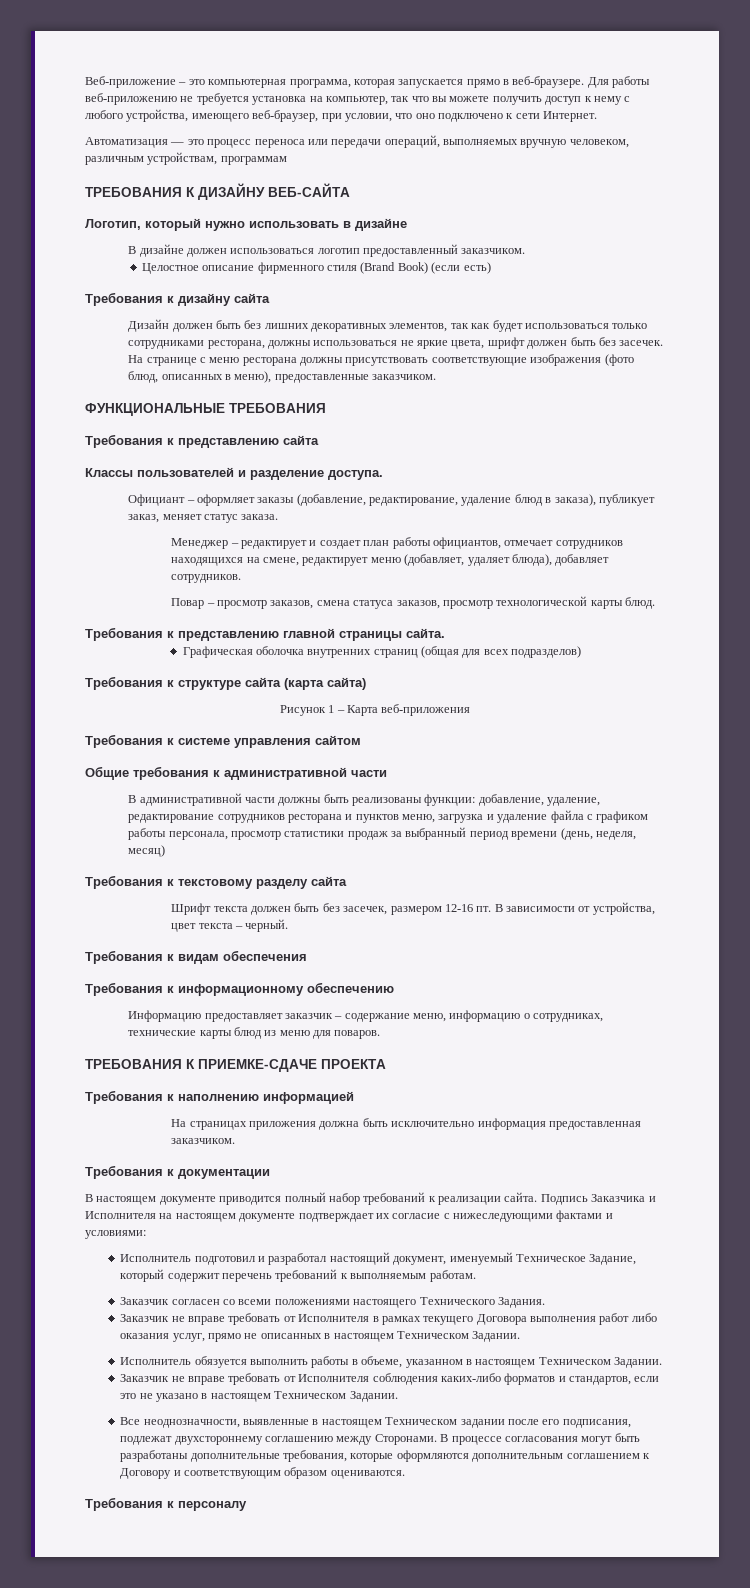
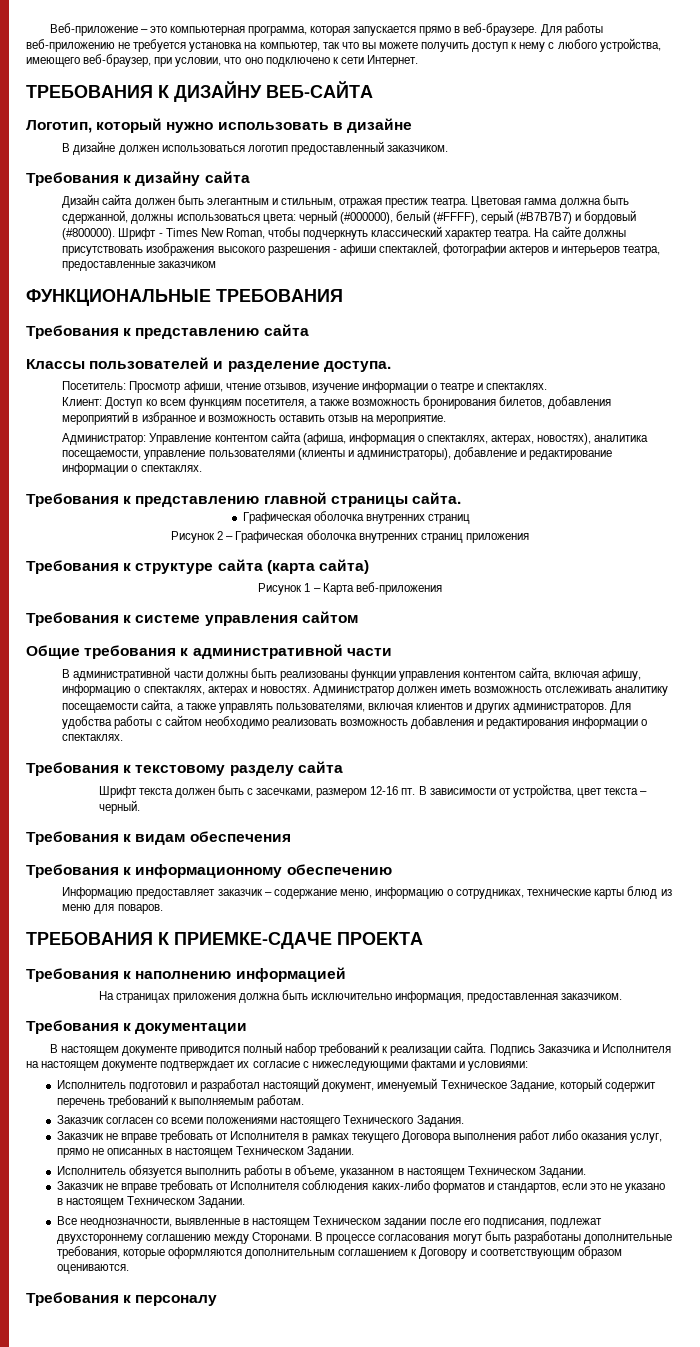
[85,135,629,148] [85,152,287,165] // Автоматизация — это процесс переноса или передачи операций, выполняемых вручную человеком, различным устройствам, программам -> (418, 61) none
[141,262,491,274] // Целостное описание фирменного стиля (Brand Book) (если есть) -> (448, 148) none
[172,320,648,332] [128,337,664,349] [128,354,634,366] [128,371,437,383] должен быть без лишних декоративных элементов, так как будет использоваться только сотрудниками ресторана, должны использоваться не яркие цвета, шрифт должен быть без засечек. На странице с меню ресторана должны присутствовать соответствующие изображения (фото блюд, описанных в меню), предоставленные заказчиком. -> [102,194,629,208] [62,210,637,224] [62,226,626,240] [62,242,661,256] [62,261,217,271] сайта должен быть элегантным и стильным, отражая престиж театра. Цветовая гамма должна быть сдержанной, должны использоваться цвета: черный (#000000), белый (#FFFF), серый (#B7B7B7) и бордовый (#800000). Шрифт - Times New Roman, чтобы подчеркнуть классический характер театра. На сайте должны присутствовать изображения высокого разрешения - афиши спектаклей, фотографии актеров и интерьеров театра, предоставленные заказчиком
[128,494,655,506] [128,514,279,523] [171,537,623,549] [171,554,610,566] [171,574,242,583] [171,596,656,609] Официант – оформляет заказы (добавление, редактирование, удаление блюд в заказа), публикует заказ, меняет статус заказа. // Менеджер – редактирует и создает план работы официантов, отмечает сотрудников находящихся на смене, редактирует меню (добавляет, удаляет блюда), добавляет сотрудников. // Повар – просмотр заказов, смена статуса заказов, просмотр технологической карты блюд. -> [62,381,548,393] [62,396,612,409] [62,411,447,425] [62,431,649,445] [62,447,613,460] [62,463,202,475] Посетитель: Просмотр афиши, чтение отзывов, изучение информации о театре и спектаклях. // Клиент: Доступ ко всем функциям посетителя, а также возможность бронирования билетов, добавления мероприятий в избранное и возможность оставить отзыв на мероприятие. // Администратор: Управление контентом сайта (афиша, информация о спектаклях, актерах, новостях), аналитика посещаемости, управление пользователями (клиенты и администраторы), добавление и редактирование информации о спектаклях.
[421,646,582,658] (общая для всех подразделов) -> [171,530,529,543] // Рисунок 2 – Графическая оболочка внутренних страниц приложения
[424,794,601,806] [128,810,649,823] [128,827,636,840] [128,845,166,857] функции: добавление, удаление, редактирование сотрудников ресторана и пунктов меню, загрузка и удаление файла с графиком работы персонала, просмотр статистики продаж за выбранный период времени (день, неделя, месяц) -> [350,667,642,681] [62,684,669,696] [62,699,632,713] [62,715,648,729] [62,734,124,741] функции управления контентом сайта, включая афишу, информацию о спектаклях, актерах и новостях. Администратор должен иметь возможность отслеживать аналитику посещаемости сайта, а также управлять пользователями, включая клиентов и других администраторов. Для удобства работы с сайтом необходимо реализовать возможность добавления и редактирования информации о спектаклях.
[322,903,388,915] без засечек, -> [246,788,314,797] c засечками,
[477,1118,546,1130] информация -> [395,991,465,1003] информация,

